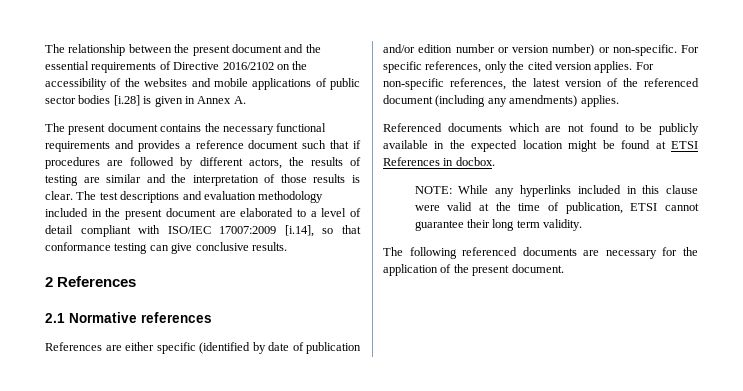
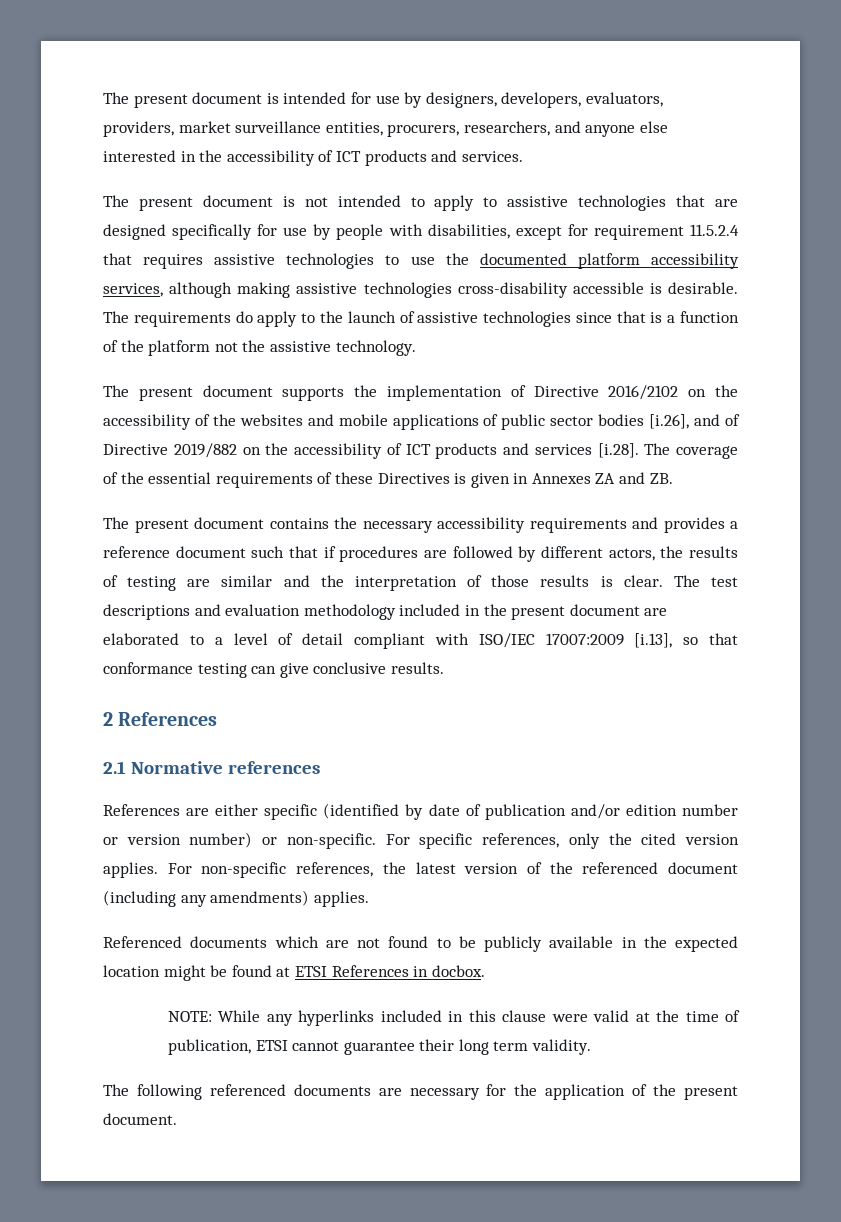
[45,44,321,56] [45,61,157,73] The relationship between the present document and the essential requirements -> [103,92,663,108] [103,121,668,137] [103,150,523,166] [103,195,738,211] [103,224,739,240] [103,253,739,269] [103,282,738,298] [103,311,740,327] [103,340,416,356] [103,385,503,401] The present document is intended for use by designers, developers, evaluators, providers, market surveillance entities, procurers, researchers, and anyone else interested in the accessibility of ICT products and services. // The present document is not intended to apply to assistive technologies that are designed specifically for use by people with disabilities, except for requirement 11.5.2.4 that requires assistive technologies to use the documented platform accessibility services, although making assistive technologies cross-disability accessible is desirable. The requirements do apply to the launch of assistive technologies since that is a function of the platform not the assistive technology. // The present document supports the implementation
[113,95,246,107] [i.28] is given in Annex A. -> [649,414,740,429] [103,443,738,459] [103,472,673,488] [i.26], and of Directive 2019/882 on the accessibility of ICT products and services [i.28]. The coverage of the essential requirements of these Directives is given in Annexes ZA and ZB.
[276,123,327,132] functional -> [437,517,525,533] accessibility
[284,225,314,237] [i.14], -> [634,633,673,648] [i.13],

